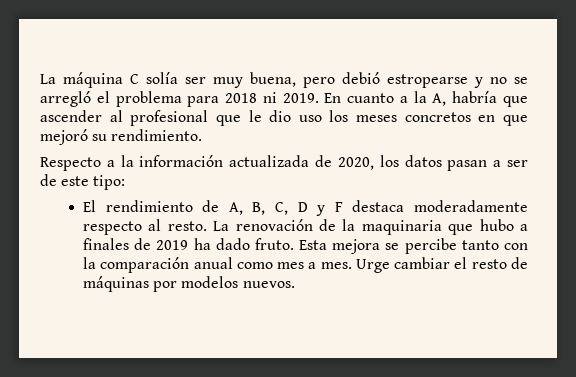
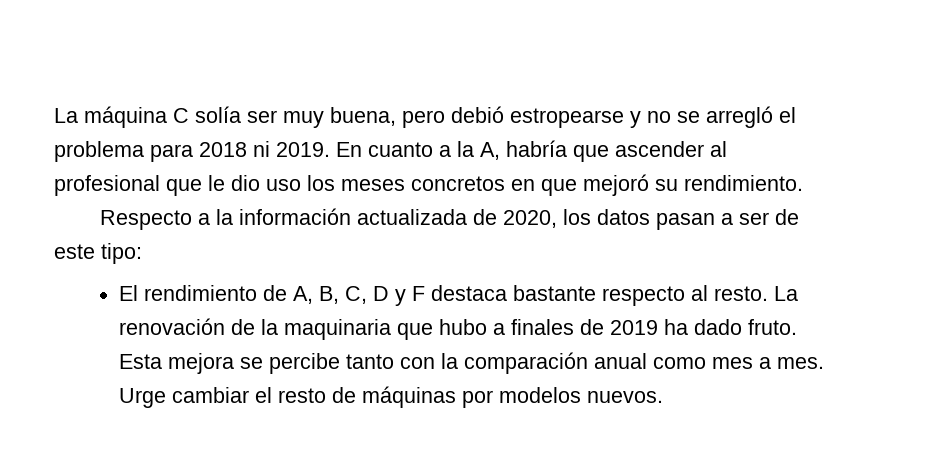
[414,200,529,212] moderadamente -> [512,285,596,301] bastante

